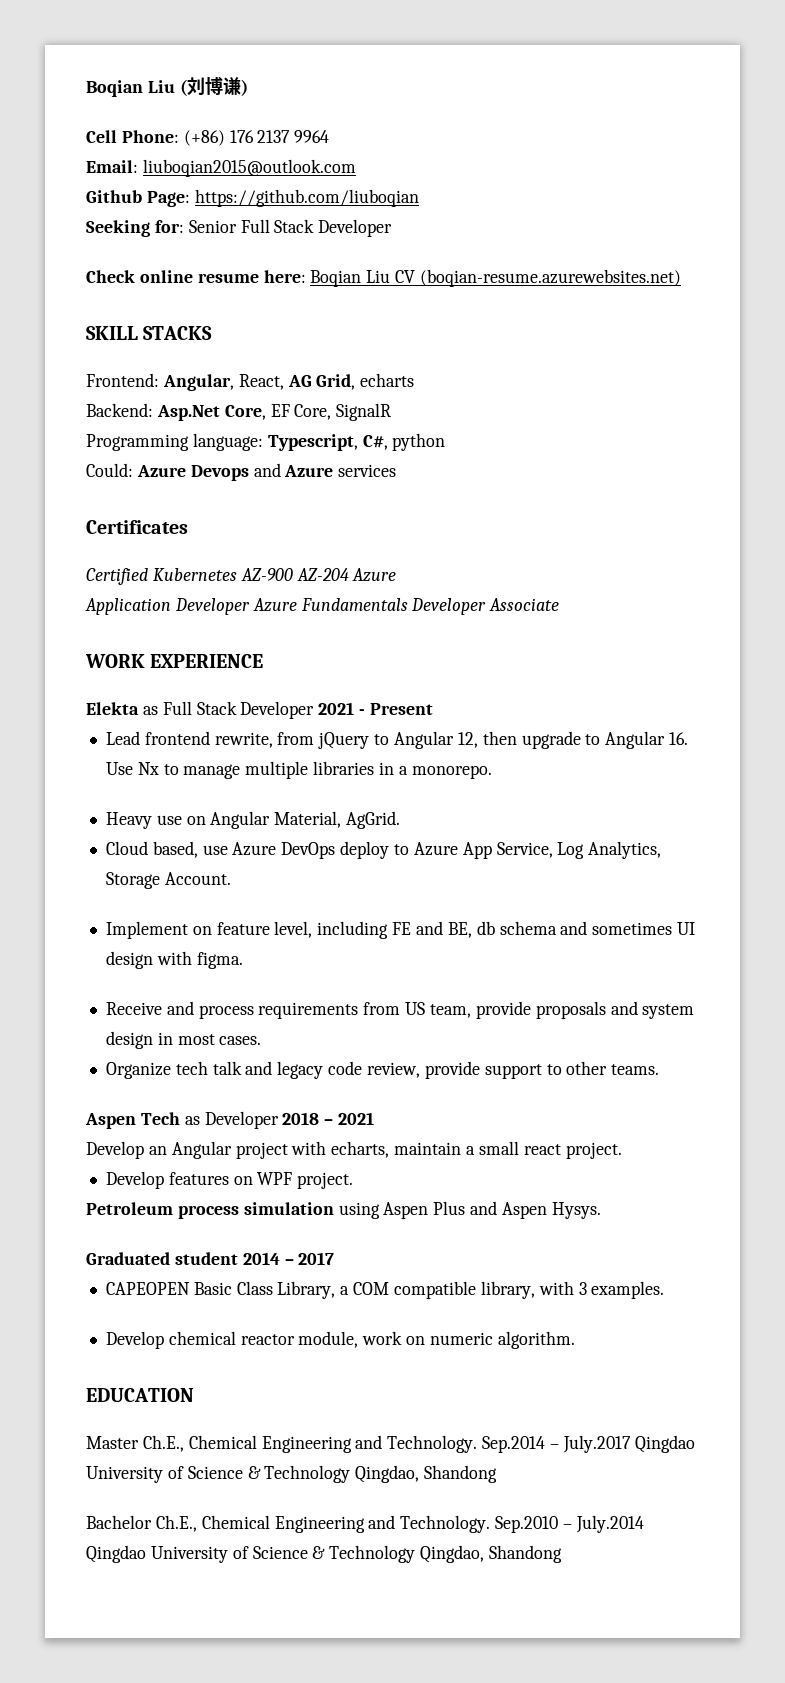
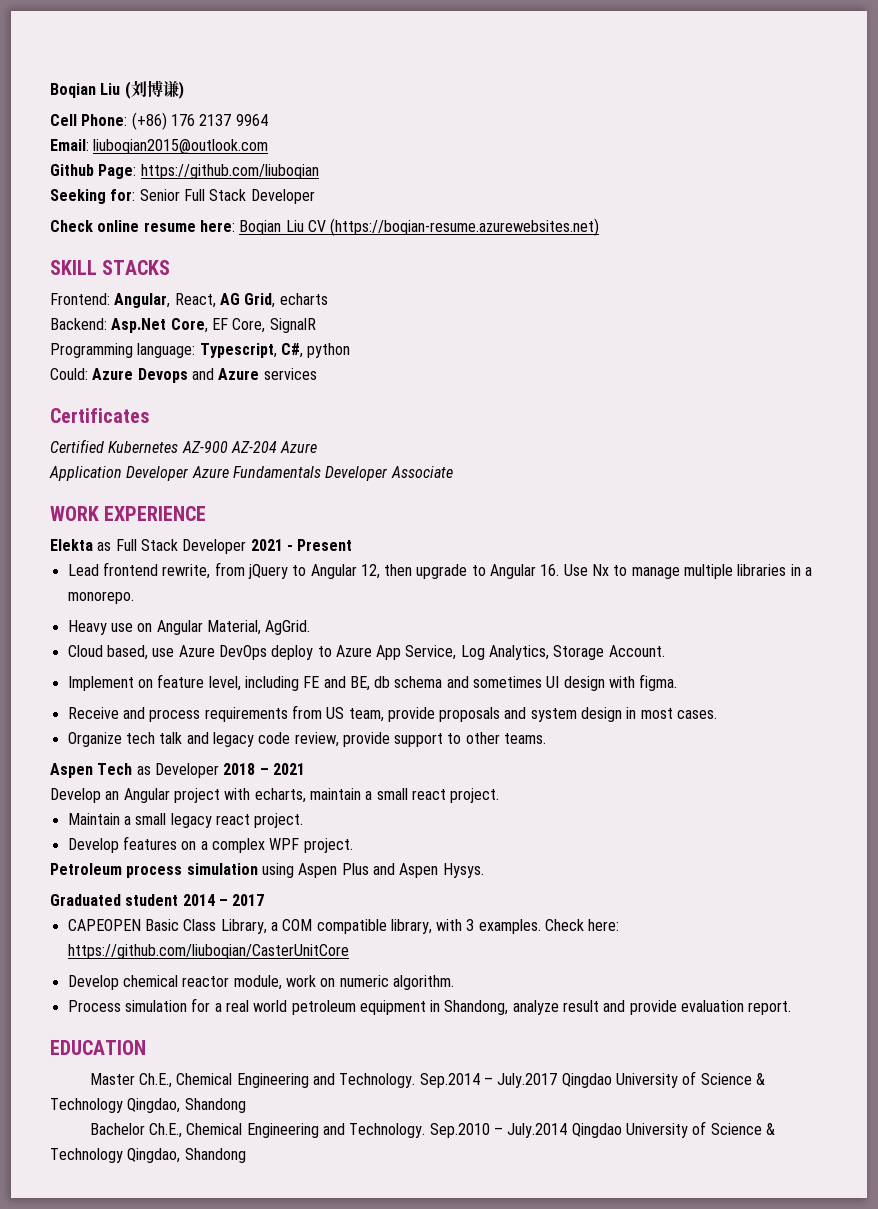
[420,269,682,287] (boqian-resume.azurewebsites.net) -> [330,218,600,236] (https://boqian-resume.azurewebsites.net)
(622, 1150) none -> [67,813,304,828] // Maintain a small legacy react project.
(253, 1180) none -> [200,838,265,853] a complex
(665, 1290) none -> [545,919,620,931] [67,944,349,959] Check here: https://github.com/liuboqian/CasterUnitCore
(575, 1340) none -> [67,998,792,1015] // Process simulation for a real world petroleum equipment in Shandong, analyze result and provide evaluation report.

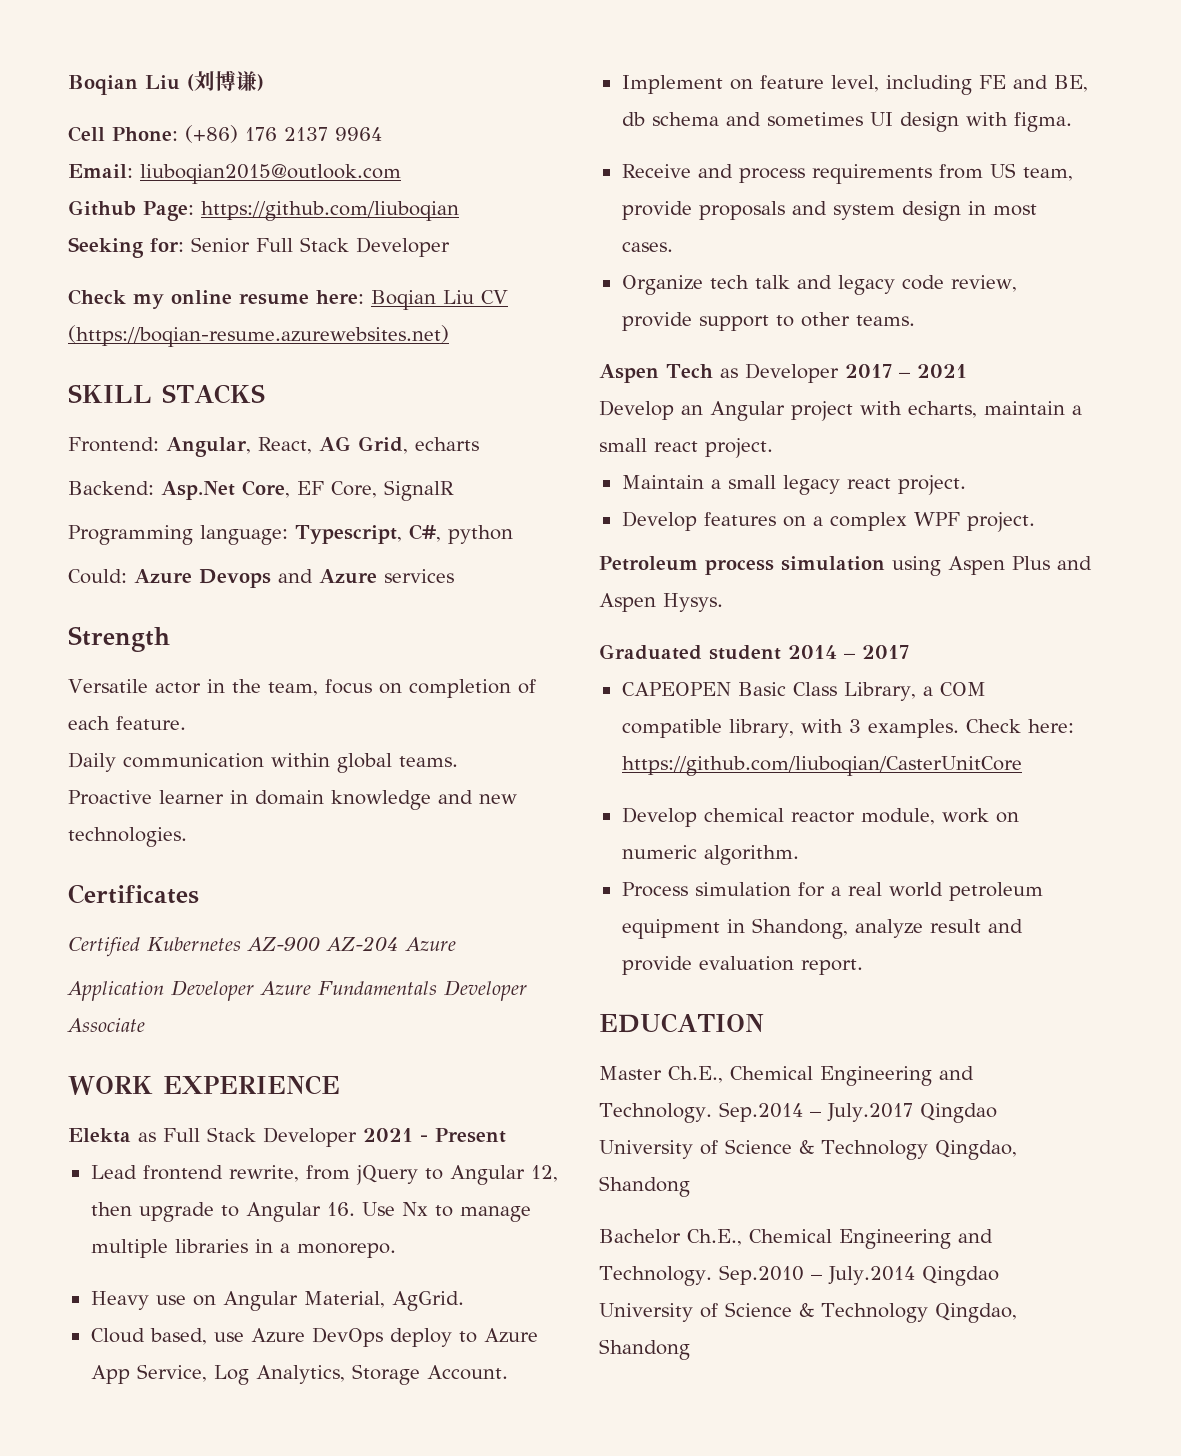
(93, 226) none -> [133,294,164,309] my
(317, 374) none -> [68,626,170,652] [68,679,536,698] [68,716,186,730] [68,752,458,773] [68,790,517,810] [68,827,187,847] // Strength // Versatile actor in the team, focus on completion of each feature. // Daily communication within global teams. // Proactive learner in domain knowledge and new technologies.
[223,763,256,775] 2018 -> [844,364,892,378] 2017

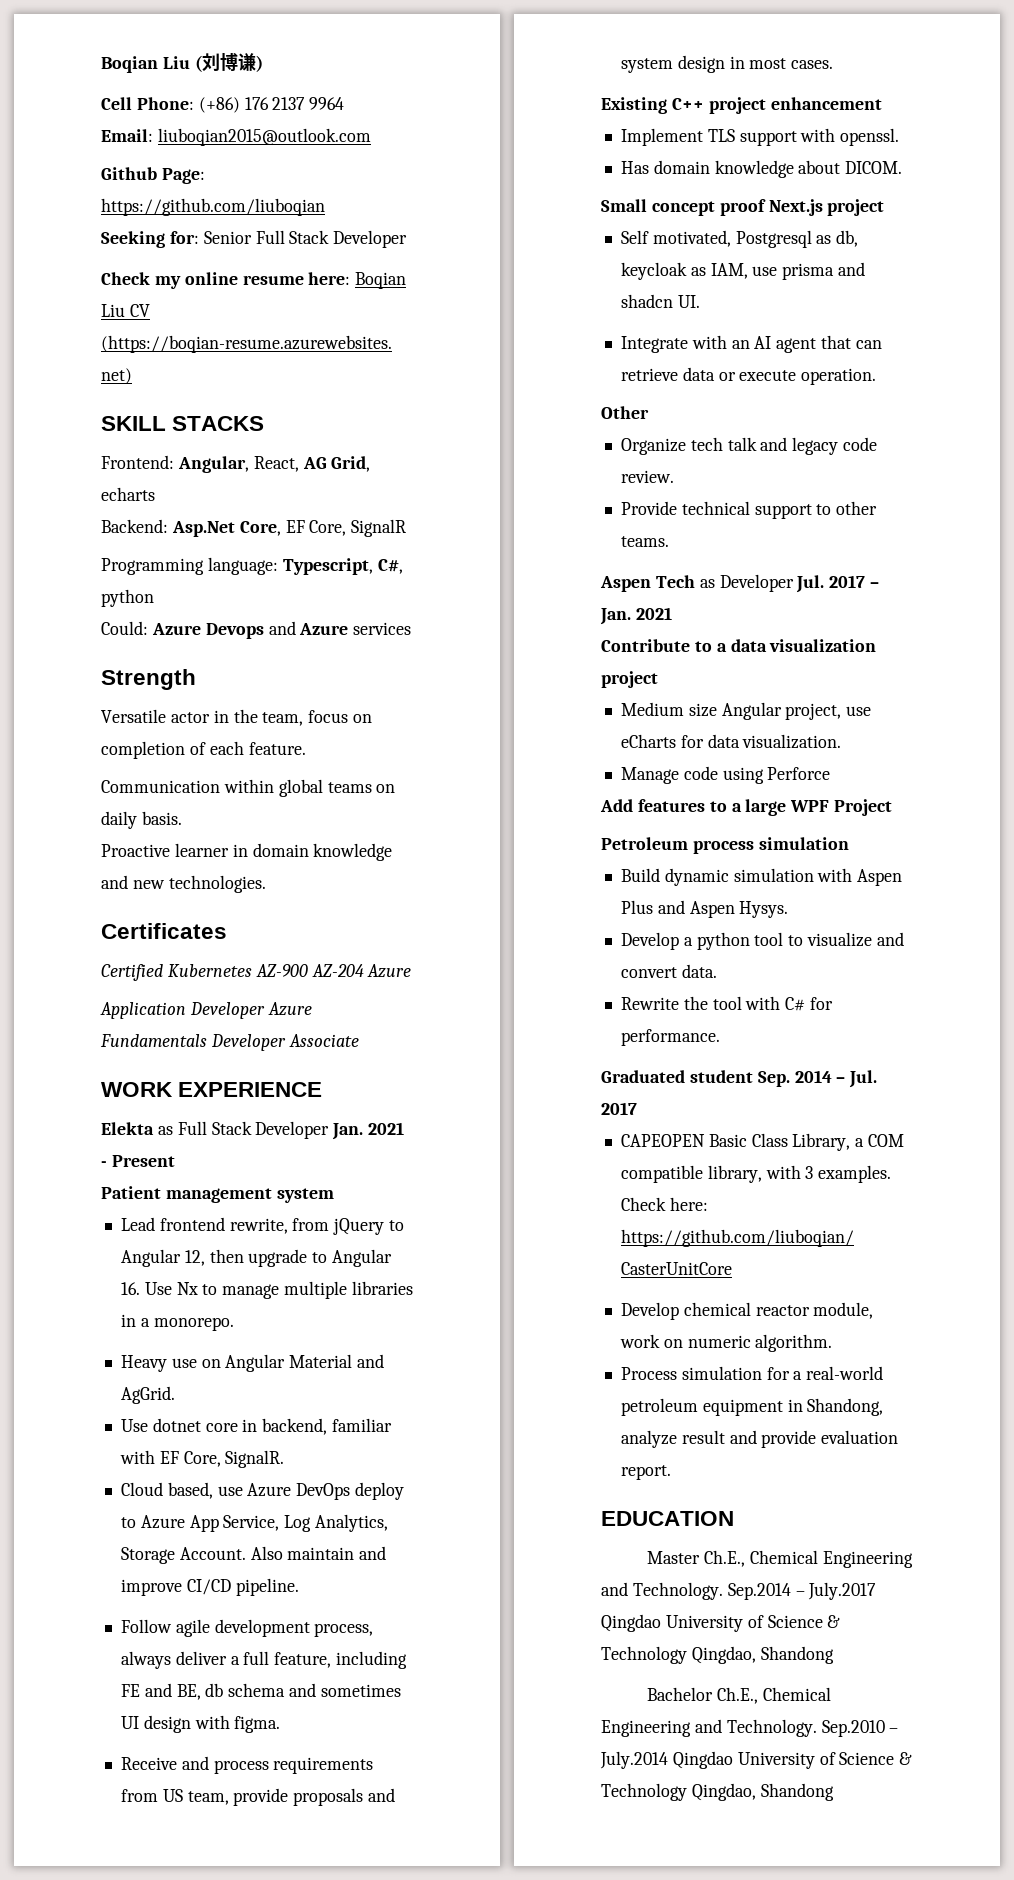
[68,752,458,773] Daily communication within global teams. -> [101,779,396,797] [101,811,182,829] Communication within global teams on daily basis.
(357, 1137) none -> [332,1123,364,1140] Jan.
(506, 1135) none -> [101,1186,334,1203] // Patient management system
[303,1291,385,1308] Material, -> [289,1354,385,1368] Material and
(464, 1301) none -> [120,1418,393,1435] [119,1450,285,1468] // Use dotnet core in backend, familiar with EF Core, SignalR.
[621,75,879,94] // Implement on feature level, -> [250,1546,387,1560] [120,1578,299,1596] [120,1619,374,1637] [120,1651,332,1669] Also maintain and improve CI/CD pipeline. // Follow agile development process, always deliver a full feature,
(673, 247) none -> [601,97,882,114] [620,128,900,146] [620,160,903,178] [601,199,885,216] [620,230,859,248] [620,262,866,280] [620,294,700,308] [620,335,882,353] [620,367,877,385] [601,406,649,419] // Existing C++ project enhancement // Implement TLS support with openssl. // Has domain knowledge about DICOM. // Small concept proof Next.js project // Self motivated, Postgresql as db, keycloak as IAM, use prisma and shadcn UI. // Integrate with an AI agent that can retrieve data or execute operation. // Other
[950,275,1017,292] [621,312,692,331] review, provide -> [620,470,674,483] [620,501,750,515] review. // Provide technical
(839, 373) none -> [796,575,825,593] Jul.
(911, 375) none -> [600,608,631,625] Jan.
[599,400,1082,421] [599,438,773,458] [621,475,966,495] [621,511,1035,532] Develop an Angular project with echarts, maintain a small react project. // Maintain a small legacy react project. // Develop features on a complex WPF project. -> [601,639,877,652] [601,671,658,688] [620,702,872,720] [620,734,842,749] [620,766,831,784] [600,799,893,816] Contribute to a data visualization project // Medium size Angular project, use eCharts for data visualization. // Manage code using Perforce // Add features to a large WPF Project
[891,556,941,576] using -> [620,868,853,886] // Build dynamic simulation with
(723, 602) none -> [620,932,904,950] [620,964,717,978] [620,996,834,1011] [620,1029,720,1046] // Develop a python tool to visualize and convert data. // Rewrite the tool with C# for performance.
(781, 652) none -> [757,1071,790,1087] Sep.
(856, 656) none -> [849,1070,878,1088] Jul.
[847,882,943,897] real world -> [806,1366,884,1380] real-world

